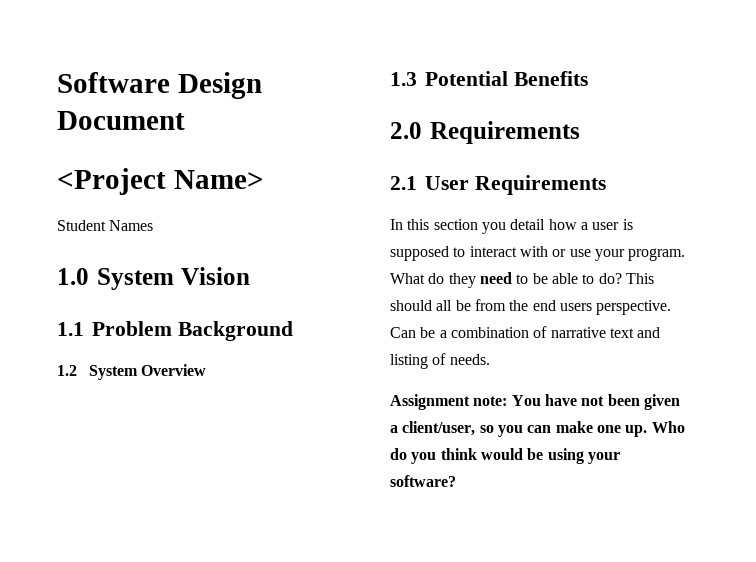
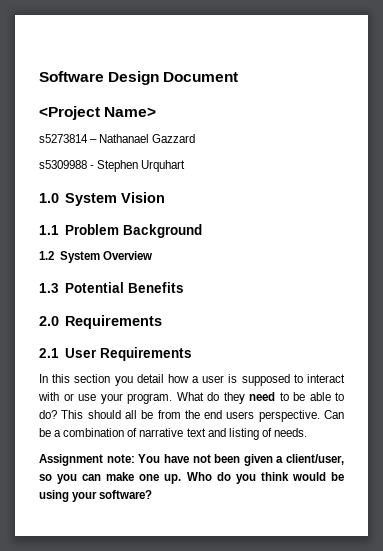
[57,220,154,231] Student Names -> [39,134,196,143] [39,160,186,172] s5273814 – Nathanael Gazzard // s5309988 - Stephen Urquhart

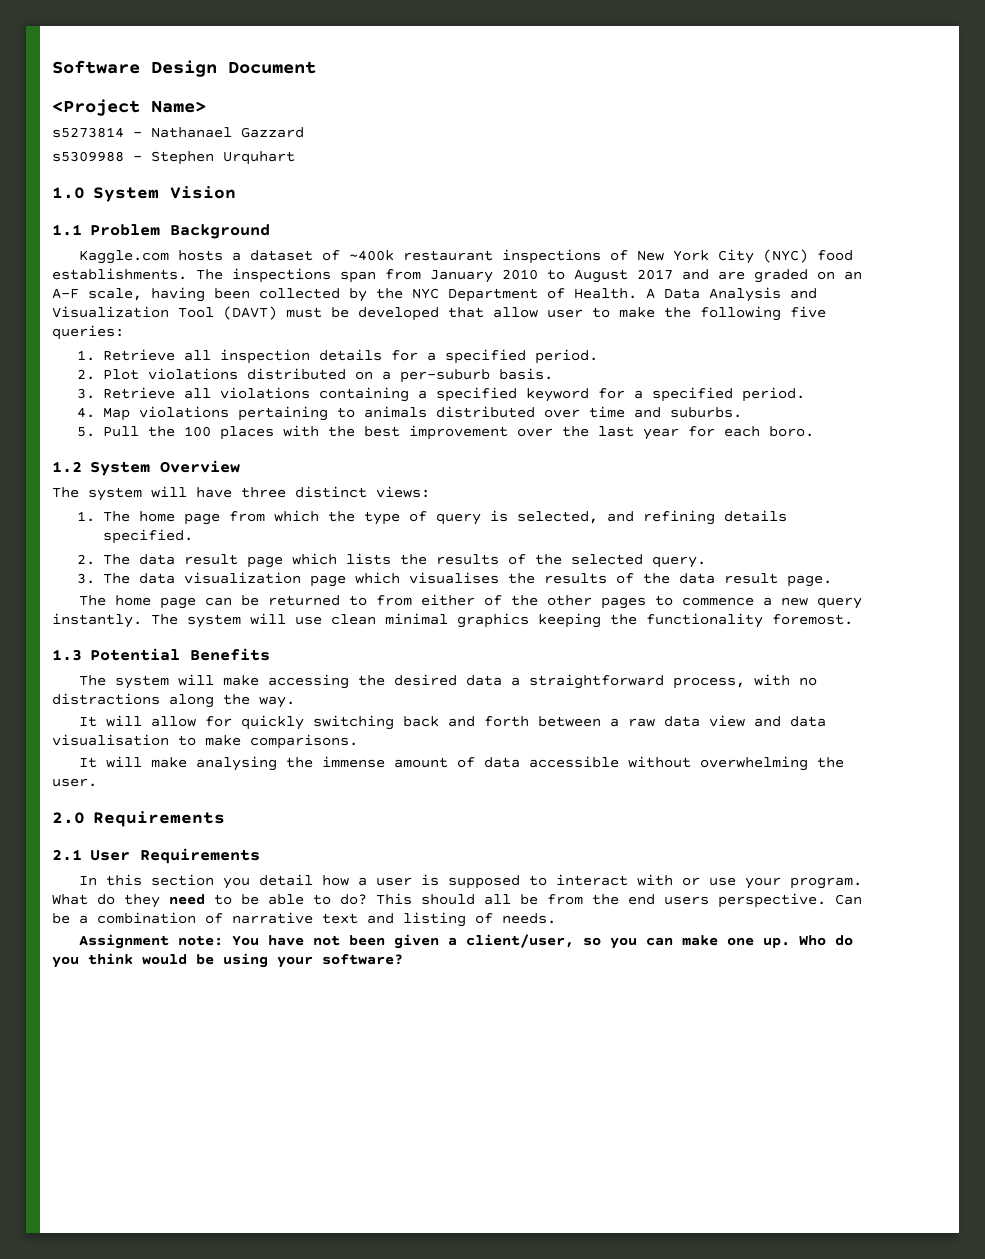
[39,251,152,263] [39,282,184,293] 1.2 System Overview // 1.3 Potential Benefits -> [78,249,853,264] [52,268,862,283] [52,287,817,302] [52,306,826,321] [52,325,124,340] [77,349,599,364] [77,368,554,383] [77,387,806,402] [77,406,743,421] [77,425,815,440] [52,460,240,476] [52,486,430,501] [77,510,788,525] [103,529,194,544] [77,553,707,568] [77,572,833,587] [78,594,862,609] [52,613,853,628] [52,648,270,661] [78,674,817,689] [52,693,295,708] [78,715,826,730] [52,734,358,749] [78,756,844,771] [52,778,97,787] Kaggle.com hosts a dataset of ~400k restaurant inspections of New York City (NYC) food establishments. The inspections span from January 2010 to August 2017 and are graded on an A-F scale, having been collected by the NYC Department of Health. A Data Analysis and Visualization Tool (DAVT) must be developed that allow user to make the following five queries: // 1. Retrieve all inspection details for a specified period. // 2. Plot violations distributed on a per-suburb basis. // 3. Retrieve all violations containing a specified keyword for a specified period. // 4. Map violations pertaining to animals distributed over time and suburbs. // 5. Pull the 100 places with the best improvement over the last year for each boro. // 1.2 System Overview // The system will have three distinct views: // 1. The home page from which the type of query is selected, and refining details specified. // 2. The data result page which lists the results of the selected query. // 3. The data visualization page which visualises the results of the data result page. // The home page can be returned to from either of the other pages to commence a new query instantly. The system will use clean minimal graphics keeping the functionality foremost. // 1.3 Potential Benefits // The system will make accessing the desired data a straightforward process, with no distractions along the way. // It will allow for quickly switching back and forth between a raw data view and data visualisation to make comparisons. // It will make analysing the immense amount of data accessible without overwhelming the user.

